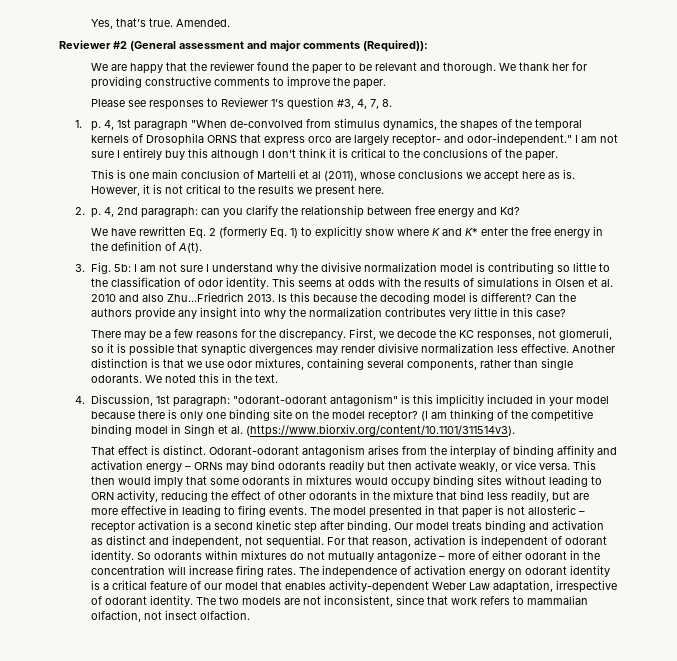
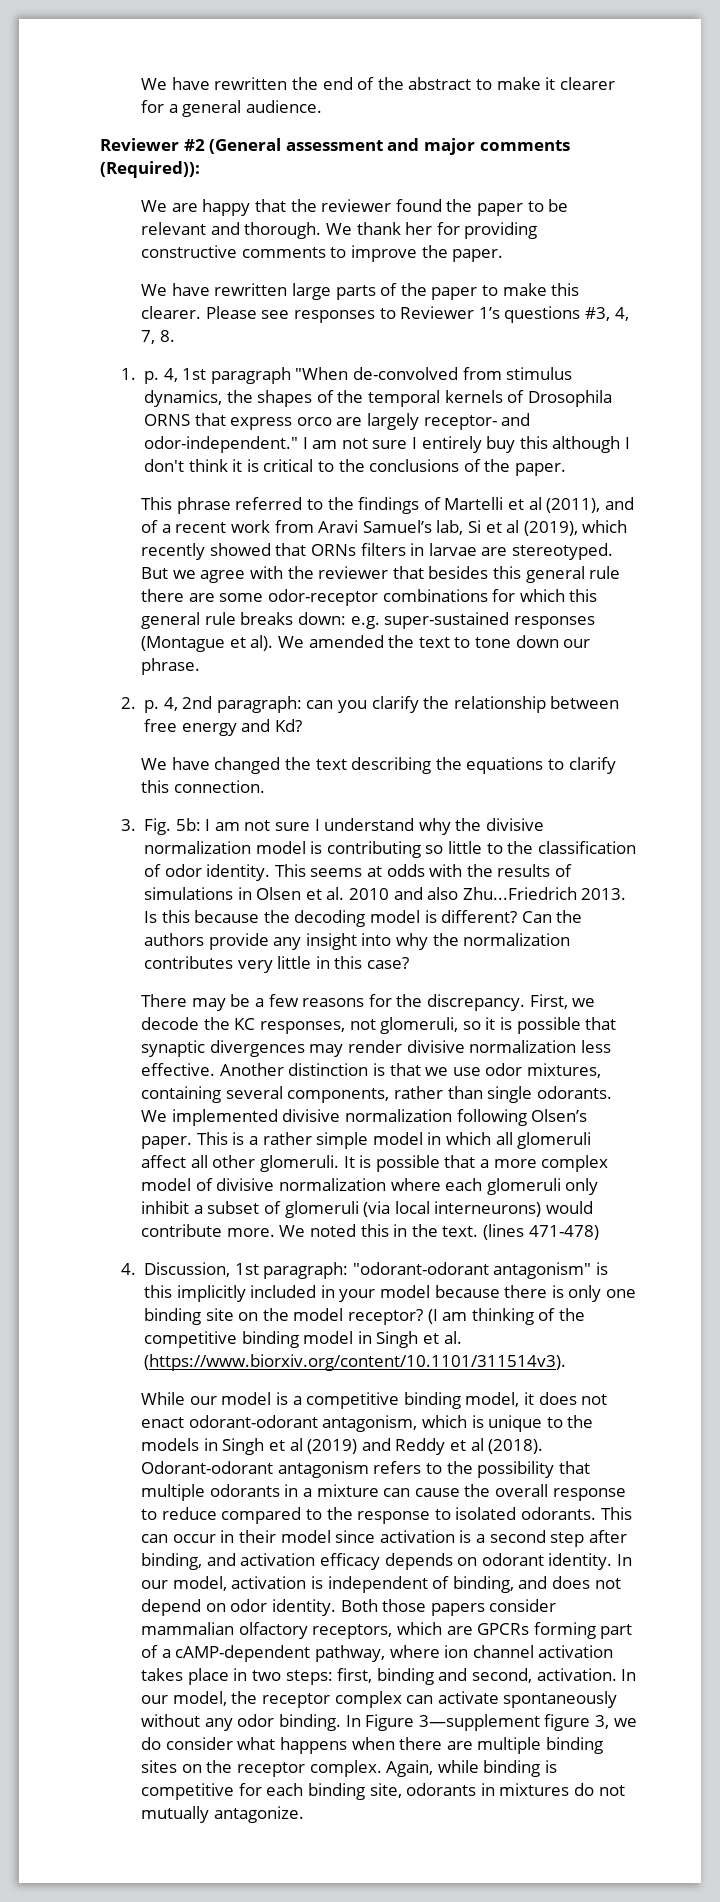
[90,18,230,29] Yes, that’s true. Amended. -> [141,77,615,90] [141,100,322,117] We have rewritten the end of the abstract to make it clearer for a general audience.
(386, 84) none -> [141,283,580,300] [141,306,202,319] We have rewritten large parts of the paper to make this clearer.
[286,97,334,110] question -> [504,306,581,323] questions
[116,169,240,179] is one main conclusion -> [176,497,420,514] phrase referred to the findings
[359,169,575,182] [90,184,384,197] whose conclusions we accept here as is. However, it is not critical to the results we present here. -> [604,497,634,510] [141,520,628,536] [141,543,613,560] [141,566,621,583] [141,589,598,606] [141,612,595,629] [141,635,591,652] [141,658,201,675] and of a recent work from Aravi Samuel’s lab, Si et al (2019), which recently showed that ORNs filters in larvae are stereotyped. But we agree with the reviewer that besides this general rule there are some odor-receptor combinations for which this general rule breaks down: e.g. super-sustained responses (Montague et al). We amended the text to tone down our phrase.
[138,226,603,239] [90,241,202,253] rewritten Eq. 2 (formerly Eq. 1) to explicitly show where K and K* enter the free energy in the definition of A(t). -> [214,757,616,774] [141,780,265,793] changed the text describing the equations to clarify this connection.
(162, 379) none -> [171,1109,588,1126] [141,1132,592,1149] [141,1155,609,1172] [141,1178,599,1195] [141,1201,593,1218] [141,1224,306,1237] implemented divisive normalization following Olsen’s paper. This is a rather simple model in which all glomeruli affect all other glomeruli. It is possible that a more complex model of divisive normalization where each glomeruli only inhibit a subset of glomeruli (via local interneurons) would contribute more. We
(278, 378) none -> [482,1224,599,1240] (lines 471-478)
[90,445,617,458] [90,460,596,472] [90,475,602,488] [90,490,589,502] [90,505,585,518] [90,521,135,533] That effect is distinct. Odorant-odorant antagonism arises from the interplay of binding affinity and activation energy – ORNs may bind odorants readily but then activate weakly, or vice versa. This then would imply that some odorants in mixtures would occupy binding sites without leading to ORN activity, reducing the effect of other odorants in the mixture that bind less readily, but are more effective in leading to firing events. The model presented in that paper is not allosteric – receptor -> [141,1392,608,1409] [141,1415,594,1432] [141,1438,544,1455] [141,1461,590,1478] [141,1484,626,1501] [141,1507,632,1524] [141,1530,376,1543] While our model is a competitive binding model, it does not enact odorant-odorant antagonism, which is unique to the models in Singh et al (2019) and Reddy et al (2018). Odorant-odorant antagonism refers to the possibility that multiple odorants in a mixture can cause the overall response to reduce compared to the response to isolated odorants. This can occur in their model since
[255,520,291,530] kinetic -> (546, 1536) none
[346,520,604,532] [90,535,607,548] [90,550,600,562] [90,565,610,578] [90,580,617,593] [90,595,588,607] [90,610,250,622] binding. Our model treats binding and activation as distinct and independent, not sequential. For that reason, activation is independent of odorant identity. So odorants within mixtures do not mutually antagonize – more of either odorant in the concentration will increase firing rates. The independence of activation energy on odorant identity is a critical feature of our model that enables activity-dependent Weber Law adaptation, irrespective of odorant identity. The two models are not inconsistent, since that work refers to mammalian olfaction, not insect olfaction. -> [141,1553,632,1570] [141,1576,621,1593] [141,1599,557,1616] [141,1622,633,1639] [141,1645,614,1662] [141,1668,637,1685] [141,1691,618,1708] [141,1714,637,1731] [141,1737,603,1754] [141,1760,557,1777] [141,1783,625,1800] [141,1806,304,1823] binding, and activation efficacy depends on odorant identity. In our model, activation is independent of binding, and does not depend on odor identity. Both those papers consider mammalian olfactory receptors, which are GPCRs forming part of a cAMP-dependent pathway, where ion channel activation takes place in two steps: first, binding and second, activation. In our model, the receptor complex can activate spontaneously without any odor binding. In Figure 3—supplement figure 3, we do consider what happens when there are multiple binding sites on the receptor complex. Again, while binding is competitive for each binding site, odorants in mixtures do not mutually antagonize.

